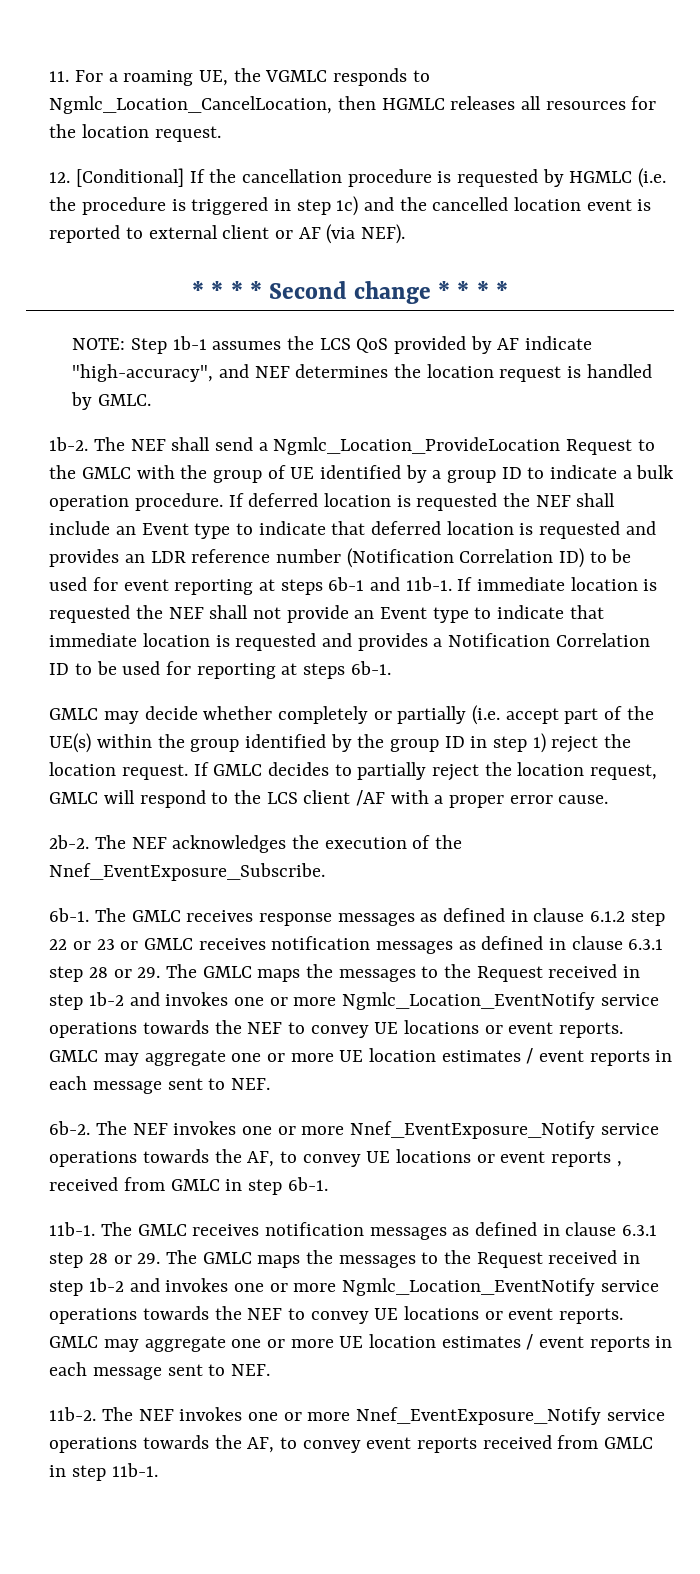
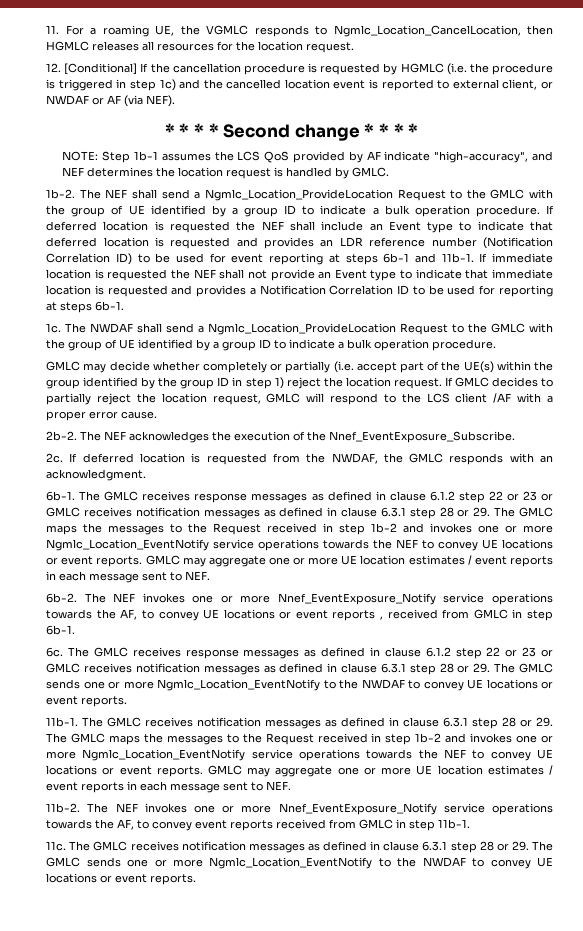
[222,225,270,239] client -> [502,79,553,90] [46,95,90,105] client, or NWDAF
(391, 668) none -> [46,323,553,335] [46,339,497,351] // 1c. The NWDAF shall send a Ngmlc_Location_ProvideLocation Request to the GMLC with the group of UE identified by a group ID to indicate a bulk operation procedure.
(326, 872) none -> [46,453,554,465] [46,469,147,481] // 2c. If deferred location is requested from the NWDAF, the GMLC responds with an acknowledgment.
(328, 1184) none -> [46,647,553,659] [46,663,553,675] [46,679,553,691] [46,696,128,707] // 6c. The GMLC receives response messages as defined in clause 6.1.2 step 22 or 23 or GMLC receives notification messages as defined in clause 6.3.1 step 28 or 29. The GMLC sends one or more Ngmlc_Location_EventNotify to the NWDAF to convey UE locations or event reports.
(158, 1470) none -> [46,841,553,853] [46,857,553,869] [46,873,197,885] // 11c. The GMLC receives notification messages as defined in clause 6.3.1 step 28 or 29. The GMLC sends one or more Ngmlc_Location_EventNotify to the NWDAF to convey UE locations or event reports.

